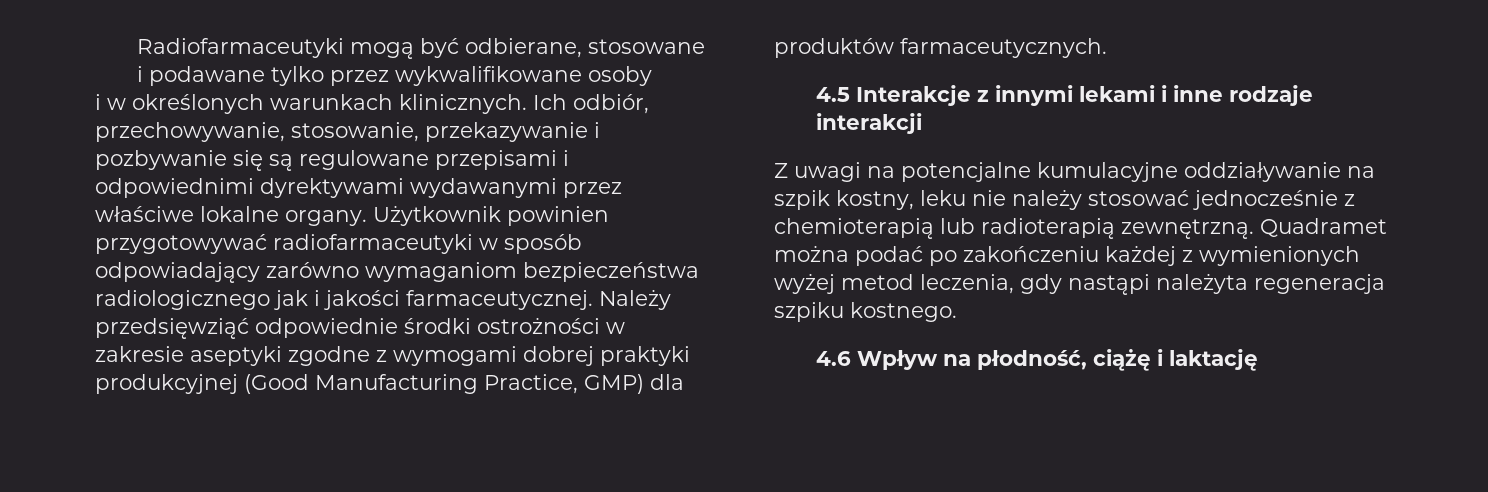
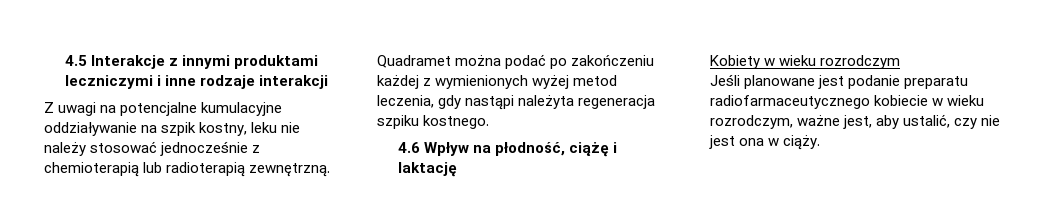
[137,38,706,59] [137,66,653,86] [95,94,649,114] [95,122,600,142] [95,150,569,171] [95,178,622,198] [95,205,609,226] [95,234,582,254] [95,262,699,283] [95,289,671,310] [95,317,625,339] [95,346,690,366] [95,374,684,394] [774,38,1107,58] Radiofarmaceutyki mogą być odbierane, stosowane i podawane tylko przez wykwalifikowane osoby // i w określonych warunkach klinicznych. Ich odbiór, przechowywanie, stosowanie, przekazywanie i pozbywanie się są regulowane przepisami i odpowiednimi dyrektywami wydawanymi przez właściwe lokalne organy. Użytkownik powinien przygotowywać radiofarmaceutyki w sposób odpowiadający zarówno wymaganiom bezpieczeństwa radiologicznego jak i jakości farmaceutycznej. Należy przedsięwziąć odpowiednie środki ostrożności w zakresie aseptyki zgodne z wymogami dobrej praktyki produkcyjnej (Good Manufacturing Practice, GMP) dla produktów farmaceutycznych. // -> (64, 60) none
[1079,85,1156,102] lekami -> [233,55,318,69] [64,75,153,89] produktami leczniczymi
(1259, 360) none -> [710,55,901,69] [710,74,969,89] [710,95,985,109] [710,114,1001,129] [709,135,821,150] // Kobiety w wieku rozrodczym // Jeśli planowane jest podanie preparatu radiofarmaceutycznego kobiecie w wieku rozrodczym, ważne jest, aby ustalić, czy nie jest ona w ciąży.

